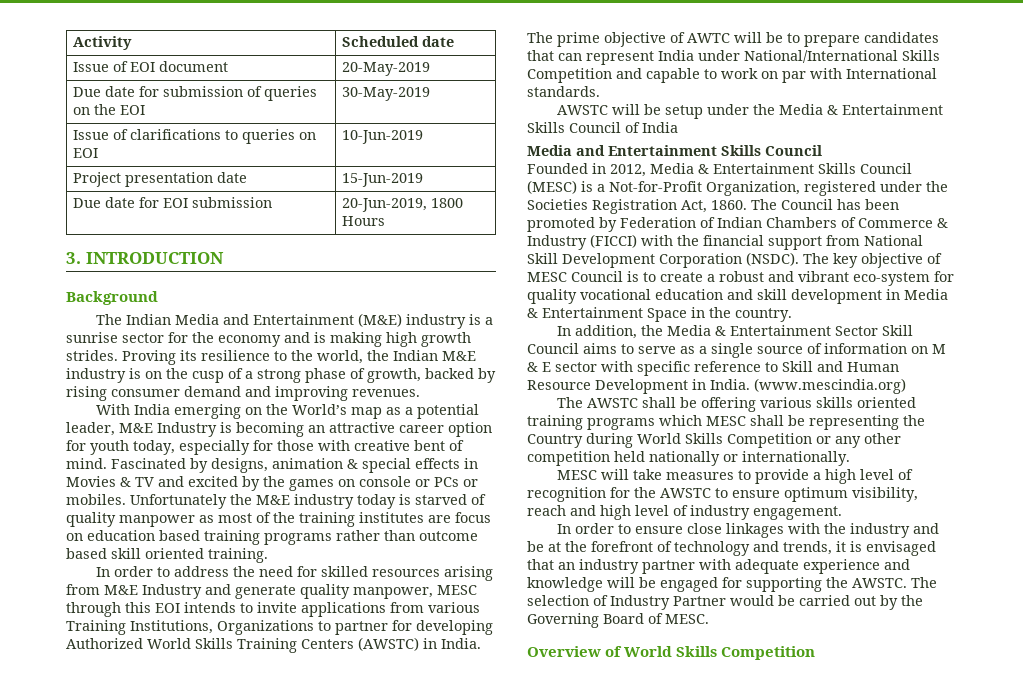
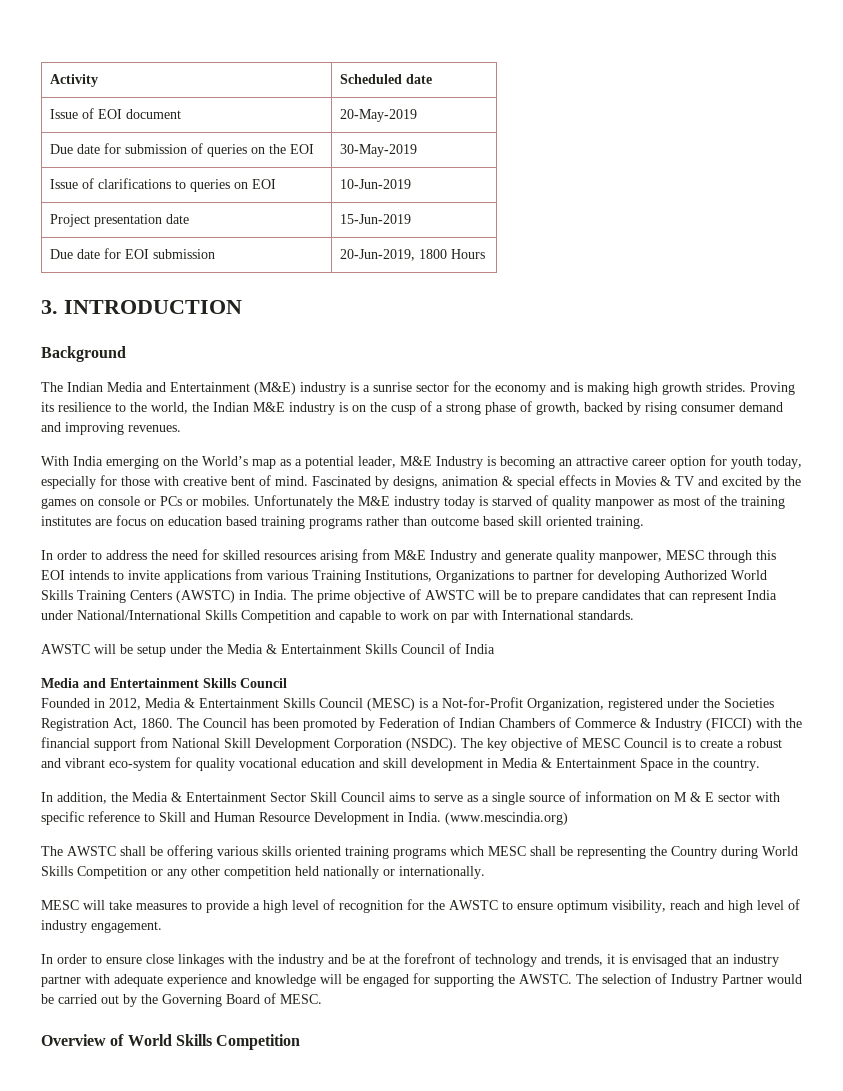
[687,33,730,43] AWTC -> [425,590,474,600] AWSTC

